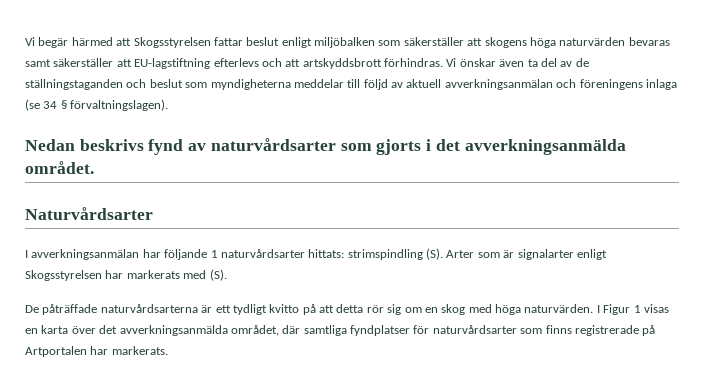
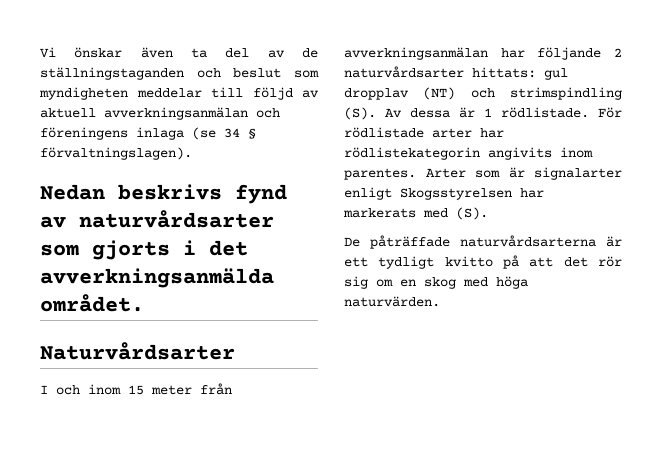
[25,37,670,48] [25,58,457,69] Vi begär härmed att Skogsstyrelsen fattar beslut enligt miljöbalken som säkerställer att skogens höga naturvärden bevaras samt säkerställer att EU-lagstiftning efterlevs och att artskyddsbrott förhindras. Vi -> [40,47,56,58] Vi
[210,79,291,90] myndigheterna -> [39,87,128,100] myndigheten
(28, 254) none -> [56,383,232,395] och inom 15 meter från
[210,250,218,258] 1 -> [614,48,622,57] 2
[347,248,443,260] strimspindling (S). -> [544,68,568,80] [344,87,622,100] [344,107,622,120] [344,127,504,138] [344,147,593,160] [344,168,416,180] gul dropplav (NT) och strimspindling (S). Av dessa är 1 rödlistade. För rödlistade arter har rödlistekategorin angivits inom parentes.
[336,304,364,313] detta -> [563,257,588,267] det
[596,304,669,315] [25,325,656,336] [25,346,168,357] I Figur 1 visas en karta över det avverkningsanmälda området, där samtliga fyndplatser för naturvårdsarter som finns registrerade på Artportalen har markerats. -> (440, 301) none

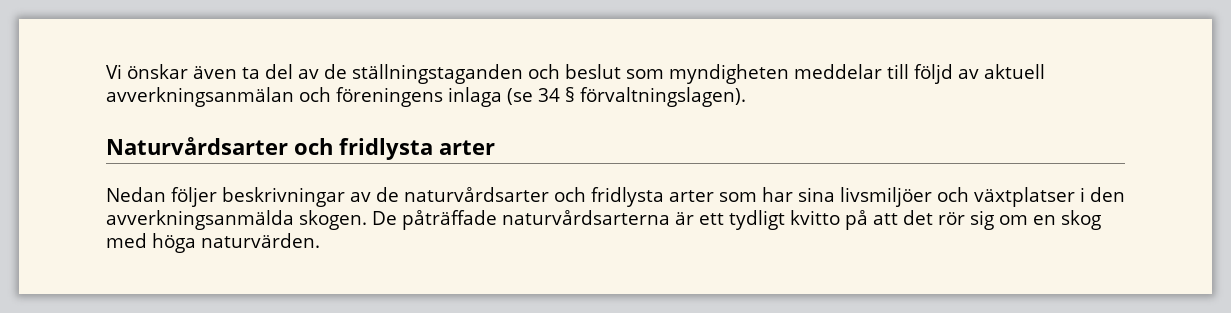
[40,184,287,204] [40,210,274,228] [40,240,248,260] [40,268,274,288] [40,294,144,312] [40,342,235,360] [40,383,232,395] [344,47,622,60] [344,66,568,80] [344,87,622,100] [344,107,622,120] [344,127,504,138] [344,147,593,160] [344,167,622,180] [344,187,544,200] [343,207,488,220] Nedan beskrivs fynd av naturvårdsarter som gjorts i det avverkningsanmälda området. // Naturvårdsarter // I och inom 15 meter från avverkningsanmälan har följande 2 naturvårdsarter hittats: gul dropplav (NT) och strimspindling (S). Av dessa är 1 rödlistade. För rödlistade arter har rödlistekategorin angivits inom parentes. Arter som är signalarter enligt Skogsstyrelsen har markerats med (S). // -> [106,137,495,160] [106,187,1125,207] [106,210,367,230] Naturvårdsarter och fridlysta arter // Nedan följer beskrivningar av de naturvårdsarter och fridlysta arter som har sina livsmiljöer och växtplatser i den avverkningsanmälda skogen.

